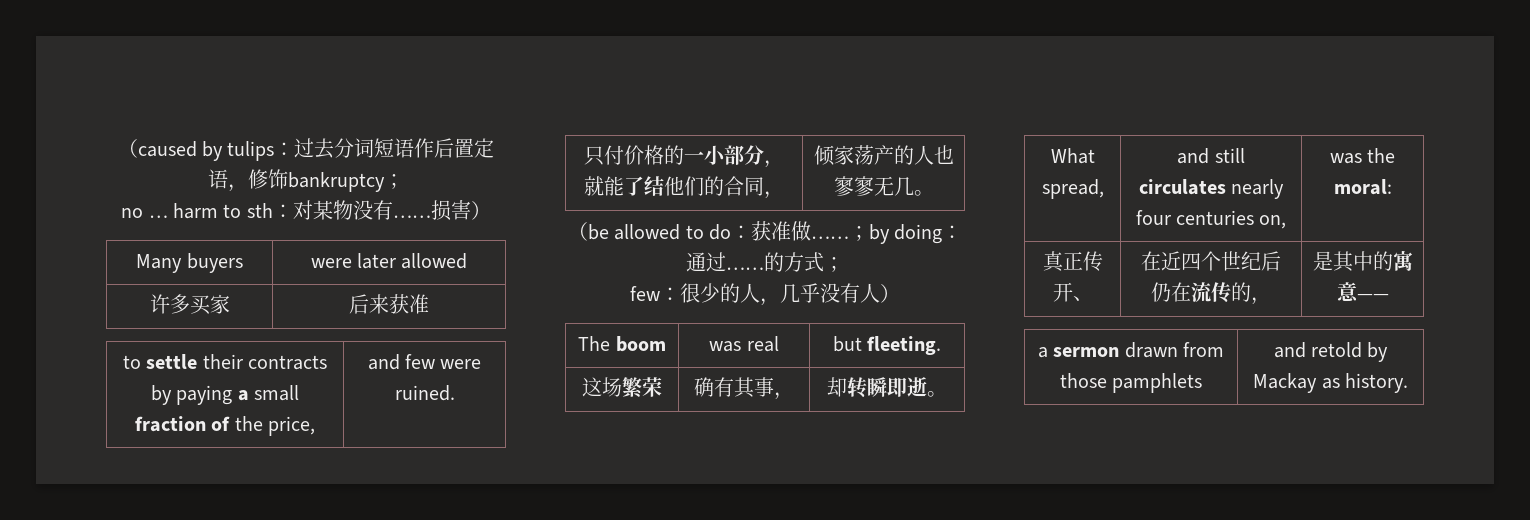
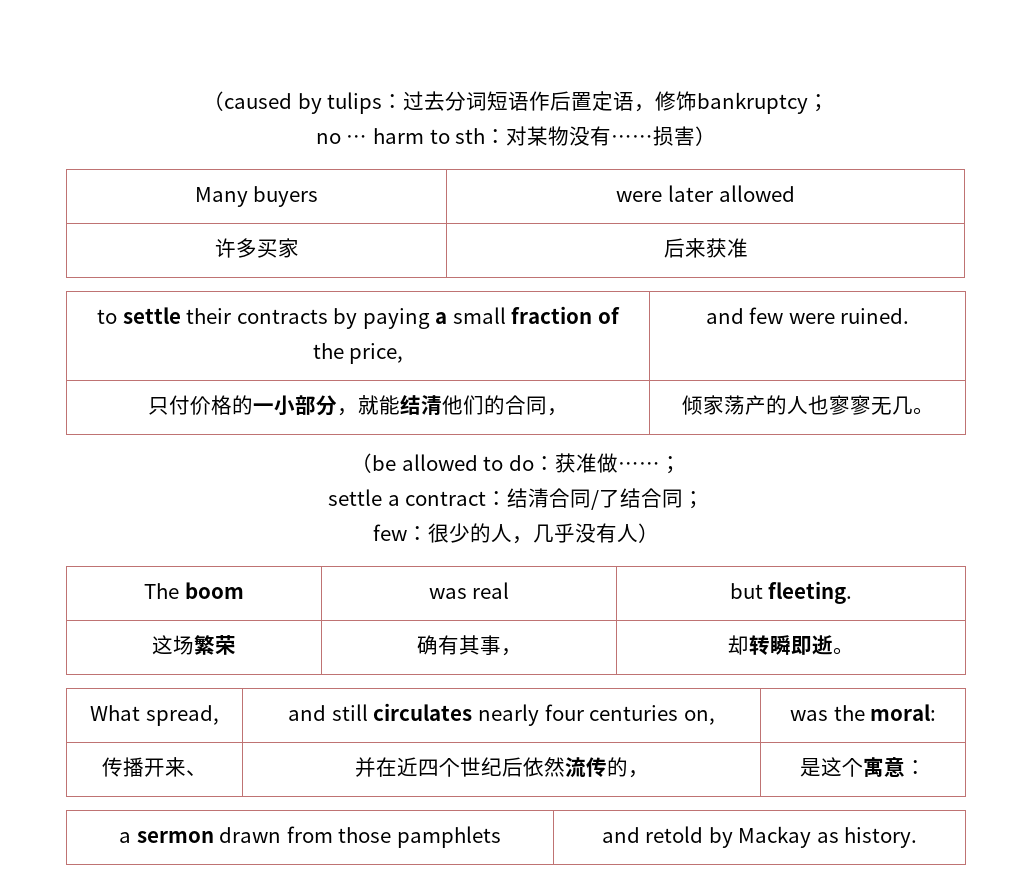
[624,176,664,196] 了结 -> [400,395,442,416] 结清
[868,224,963,244] [686,252,824,272] by doing：通过……的方式 -> [327,488,684,510] // settle a contract：结清合同/了结合同
[1042,251,1103,272] [1052,282,1073,302] 真正传开 -> [102,757,186,777] 传播开来
(1093, 298) none -> [354,757,376,777] 并
[1151,282,1191,302] 仍在 -> [522,757,565,777] 依然
[1332,251,1413,272] [1336,282,1389,302] 其中的寓意—— -> [821,757,926,777] 这个寓意：

